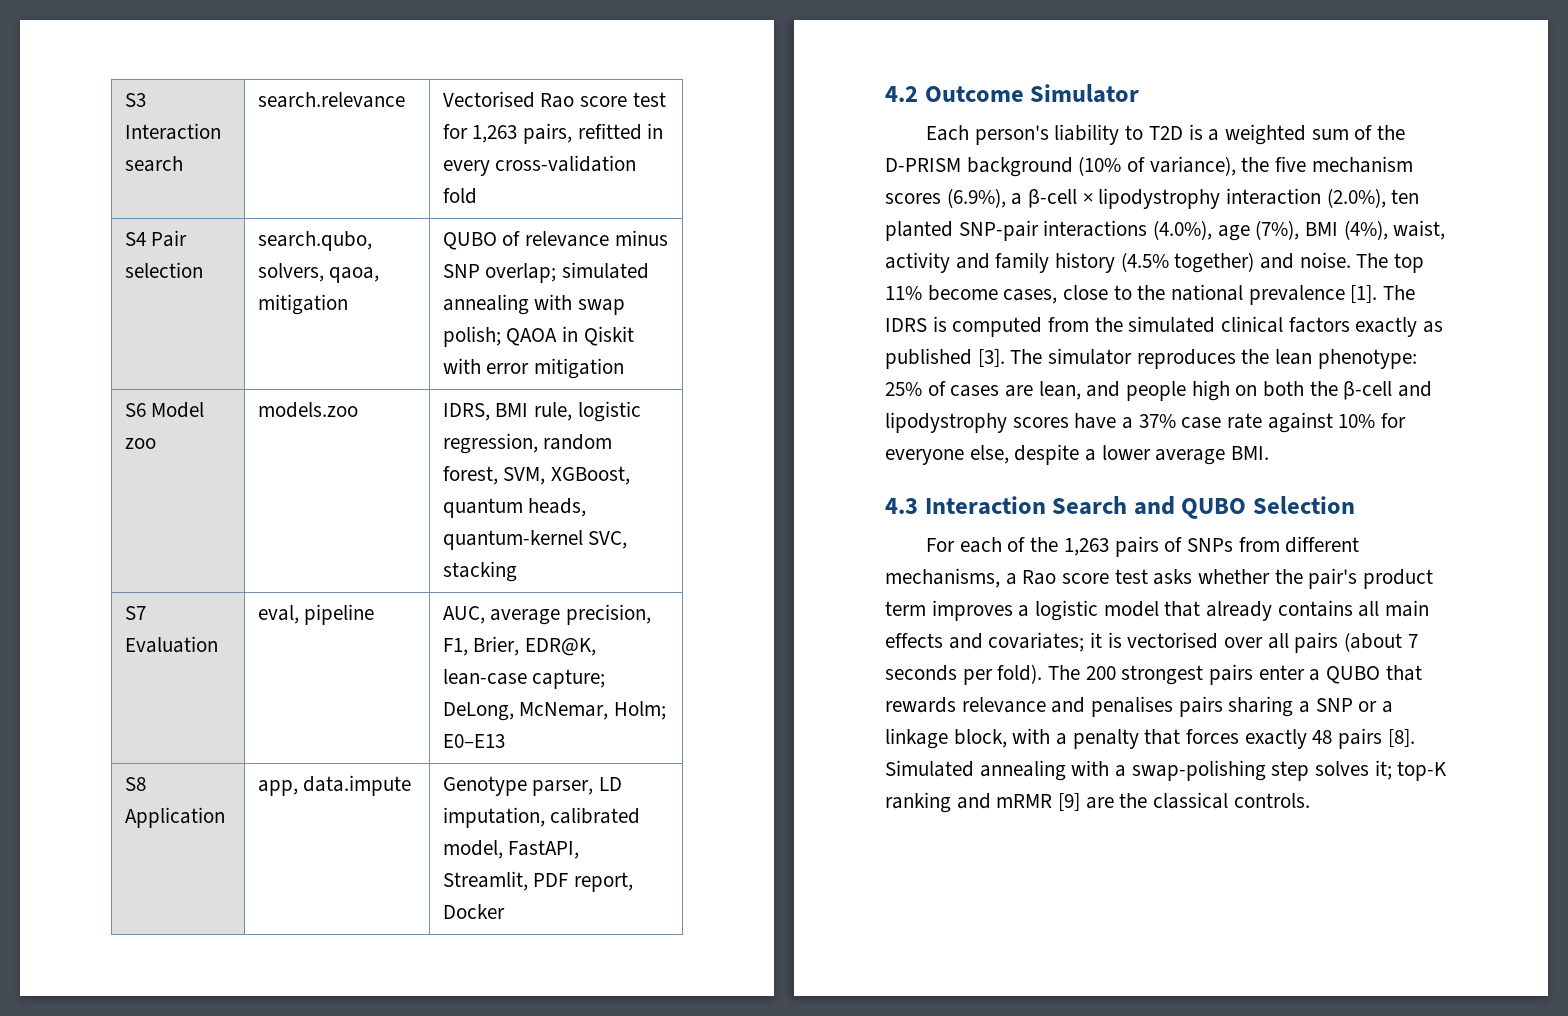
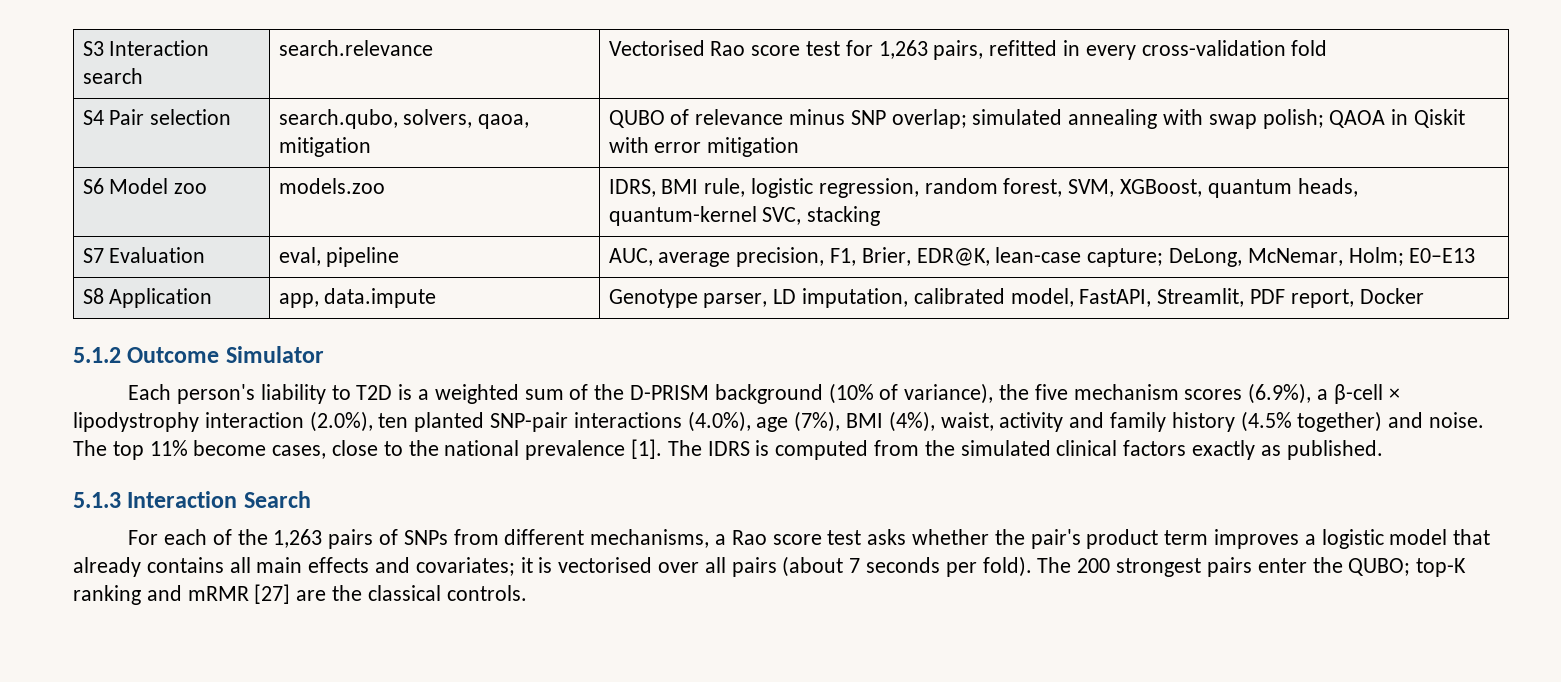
[885,86,918,102] 4.2 -> [73,347,121,363] 5.1.2
[885,348,1417,369] [885,380,1433,401] [885,412,1407,433] [885,444,1270,465] [885,498,918,514] published [3]. The simulator reproduces the lean phenotype: 25% of cases are lean, and people high on both the β-cell and lipodystrophy scores have a 37% case rate against 10% for everyone else, despite a lower average BMI. // 4.3 -> [1286,440,1383,460] [73,492,121,508] published. // 5.1.3
[1133,496,1356,519] and QUBO Selection -> (311, 499) none
[1309,665,1422,684] [885,696,1394,717] [885,728,1415,749] [885,760,1392,781] a QUBO that rewards relevance and penalises pairs sharing a SNP or a linkage block, with a penalty that forces exactly 48 pairs [8]. Simulated annealing with a swap-polishing step solves it; -> [1312,557,1411,576] the QUBO;
[1058,793,1081,811] [9] -> [254,584,291,604] [27]

